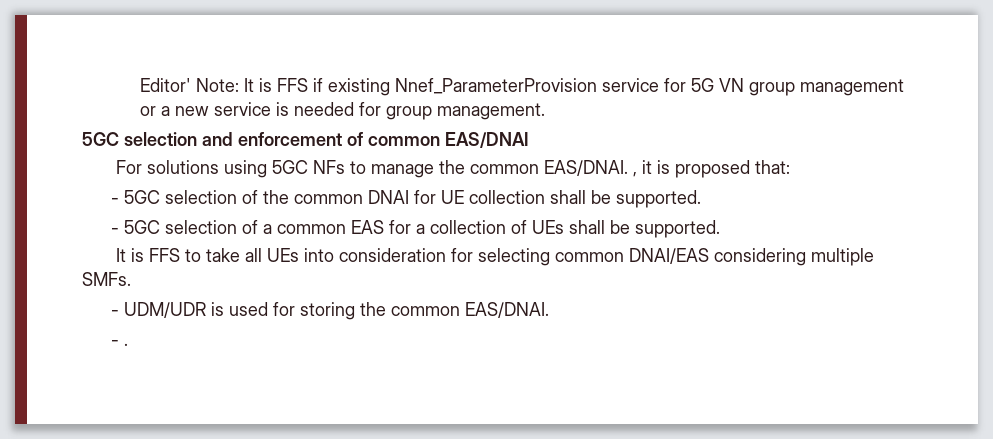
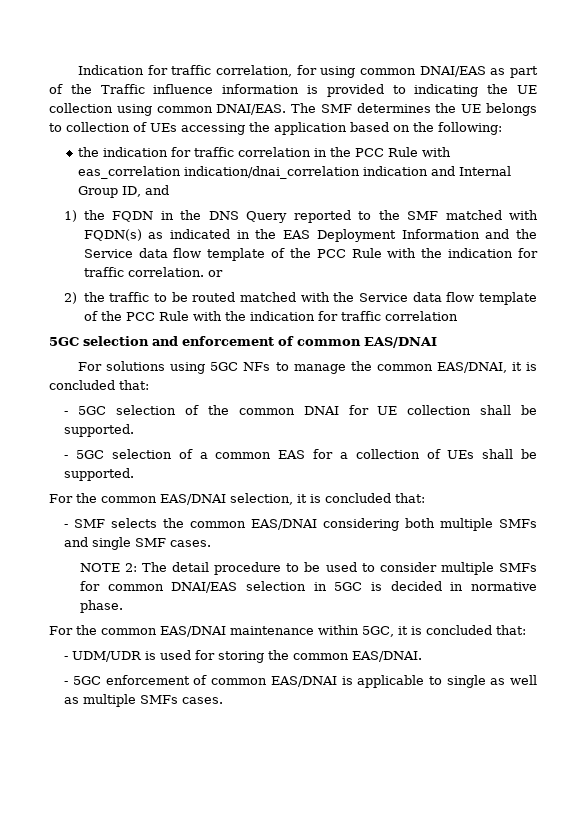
[140,78,905,96] [140,102,546,120] Editor' Note: It is FFS if existing Nnef_ParameterProvision service for 5G VN group management or a new service is needed for group management. -> [78,65,538,78] [49,84,537,97] [49,103,537,116] [49,122,502,135] [78,147,452,157] [78,166,512,179] [78,185,170,198] [64,210,538,223] [83,229,537,242] [83,248,538,261] [83,267,223,277] [64,292,537,305] [83,311,458,321] Indication for traffic correlation, for using common DNAI/EAS as part of the Traffic influence information is provided to indicating the UE collection using common DNAI/EAS. The SMF determines the UE belongs to collection of UEs accessing the application based on the following: // the indication for traffic correlation in the PCC Rule with eas_correlation indication/dnai_correlation indication and Internal Group ID, and // 1) the FQDN in the DNS Query reported to the SMF matched with FQDN(s) as indicated in the EAS Deployment Information and the Service data flow template of the PCC Rule with the indication for traffic correlation. or // 2) the traffic to be routed matched with the Service data flow template of the PCC Rule with the indication for traffic correlation
[543,160,750,178] EAS/DNAI. , it is proposed -> [436,362,537,373] [49,380,115,390] EAS/DNAI, it is concluded
[115,248,874,266] [82,272,131,286] It is FFS to take all UEs into consideration for selecting common DNAI/EAS considering multiple SMFs. -> [49,493,425,505] [64,518,537,531] [64,537,212,550] [79,562,537,575] [79,581,537,593] [79,600,123,613] [49,625,526,637] For the common EAS/DNAI selection, it is concluded that: // - SMF selects the common EAS/DNAI considering both multiple SMFs and single SMF cases. // NOTE 2: The detail procedure to be used to consider multiple SMFs for common DNAI/EAS selection in 5GC is decided in normative phase. // For the common EAS/DNAI maintenance within 5GC, it is concluded that:
[124,343,129,346] . -> [73,675,538,688] [64,694,224,707] 5GC enforcement of common EAS/DNAI is applicable to single as well as multiple SMFs cases.

